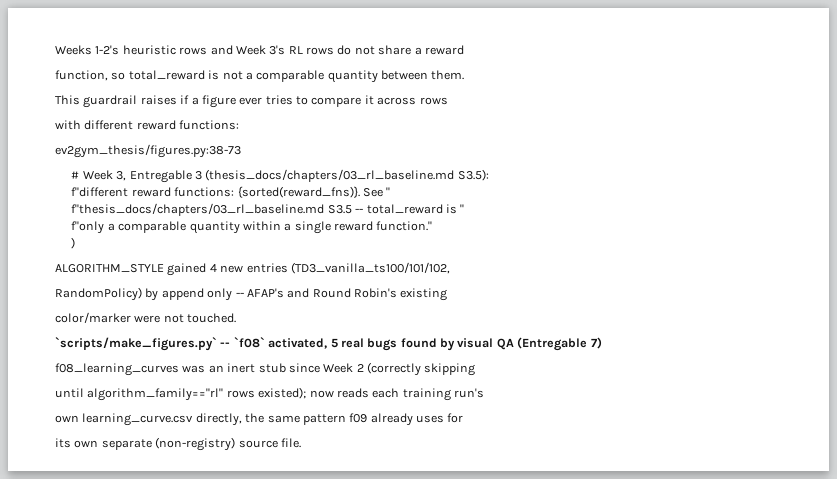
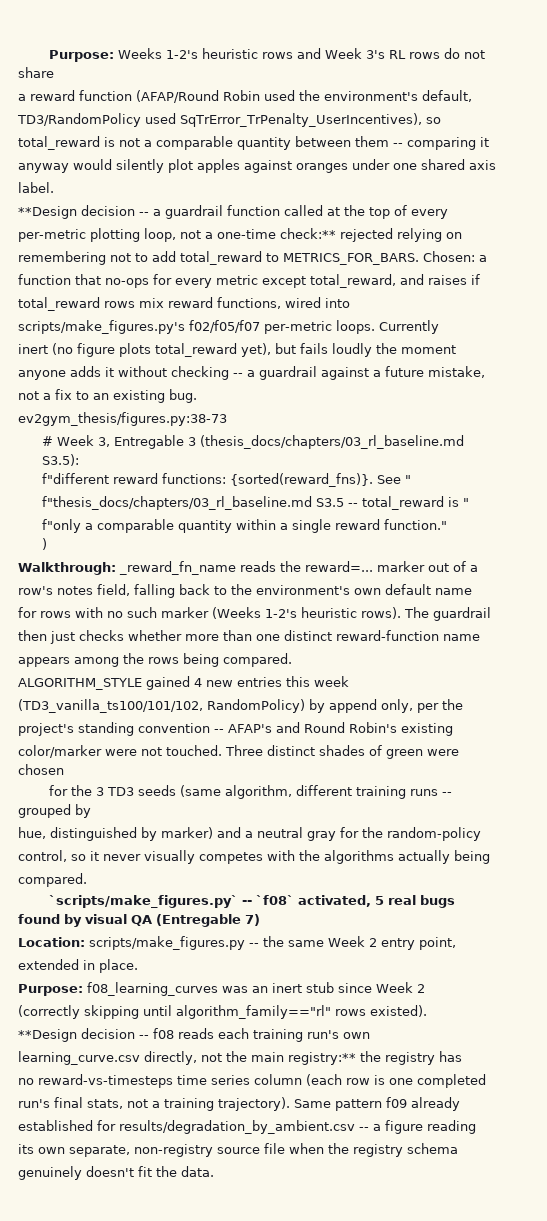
(55, 50) none -> [49,50,115,62] Purpose:
(412, 50) none -> (54, 72) //
[55,70,126,81] // function, so -> [79,90,472,103] [17,113,441,127] function (AFAP/Round Robin used the environment's default, // TD3/RandomPolicy used SqTrError_TrPenalty_UserIncentives), so //
[431,70,465,80] [55,95,448,108] [55,120,240,130] them. // This guardrail raises if a figure ever tries to compare it across rows // with different reward functions: -> [355,136,489,150] [18,159,496,173] [18,182,54,193] [18,205,448,219] [18,228,462,242] [18,251,487,265] [18,274,480,288] [18,297,350,311] [18,320,439,334] [18,343,456,357] [18,366,485,380] [18,389,197,403] them -- comparing it // anyway would silently plot apples against oranges under one shared axis // label. // **Design decision -- a guardrail function called at the top of every // per-metric plotting loop, not a one-time check:** rejected relying on // remembering not to add total_reward to METRICS_FOR_BARS. Chosen: a // function that no-ops for every metric except total_reward, and raises if // total_reward rows mix reward functions, wired into // scripts/make_figures.py's f02/f05/f07 per-metric loops. Currently // inert (no figure plots total_reward yet), but fails loudly the moment // anyone adds it without checking -- a guardrail against a future mistake, // not a fix to an existing bug.
(76, 243) none -> [18,561,478,575] [18,584,472,598] [18,607,491,621] [18,630,480,644] [18,653,292,667] // Walkthrough: _reward_fn_name reads the reward=... marker out of a // row's notes field, falling back to the environment's own default name // for rows with no such marker (Weeks 1-2's heuristic rows). The guardrail // then just checks whether more than one distinct reward-function name // appears among the rows being compared.
(288, 268) none -> [286,676,349,687] this week //
(450, 268) // -> (203, 706) none
[207,288,233,301] only -> [381,699,463,713] [18,722,210,736] only, per the // project's standing convention
(237, 318) none -> [225,745,459,759] [18,764,64,775] [49,785,453,799] [18,804,91,818] [18,827,481,841] [18,850,490,864] [18,873,87,887] Three distinct shades of green were chosen // for the 3 TD3 seeds (same algorithm, different training runs -- grouped by // hue, distinguished by marker) and a neutral gray for the random-policy // control, so it never visually competes with the algorithms actually being // compared.
(602, 343) none -> [18,936,456,950] [18,959,138,973] [18,984,83,996] Location: scripts/make_figures.py -- the same Week 2 entry point, // extended in place. // Purpose:
(364, 368) none -> (425, 988) //
(476, 369) // -> (139, 1012) none
[258,387,334,399] existed); now -> [370,1005,427,1017] [18,1028,174,1042] existed). // **Design decision -- f08
[55,415,79,423] // own -> [343,1032,370,1039] own //
[245,413,300,423] the same -> [201,1051,462,1065] [18,1074,486,1088] [18,1097,331,1111] not the main registry:** the registry has // no reward-vs-timesteps time series column (each row is one completed // run's final stats, not a training trajectory). Same
[416,413,464,423] [55,437,301,451] uses for // its own separate (non-registry) source file. -> [18,1120,476,1134] [18,1143,458,1157] [18,1166,214,1180] // established for results/degradation_by_ambient.csv -- a figure reading // its own separate, non-registry source file when the registry schema // genuinely doesn't fit the data.

